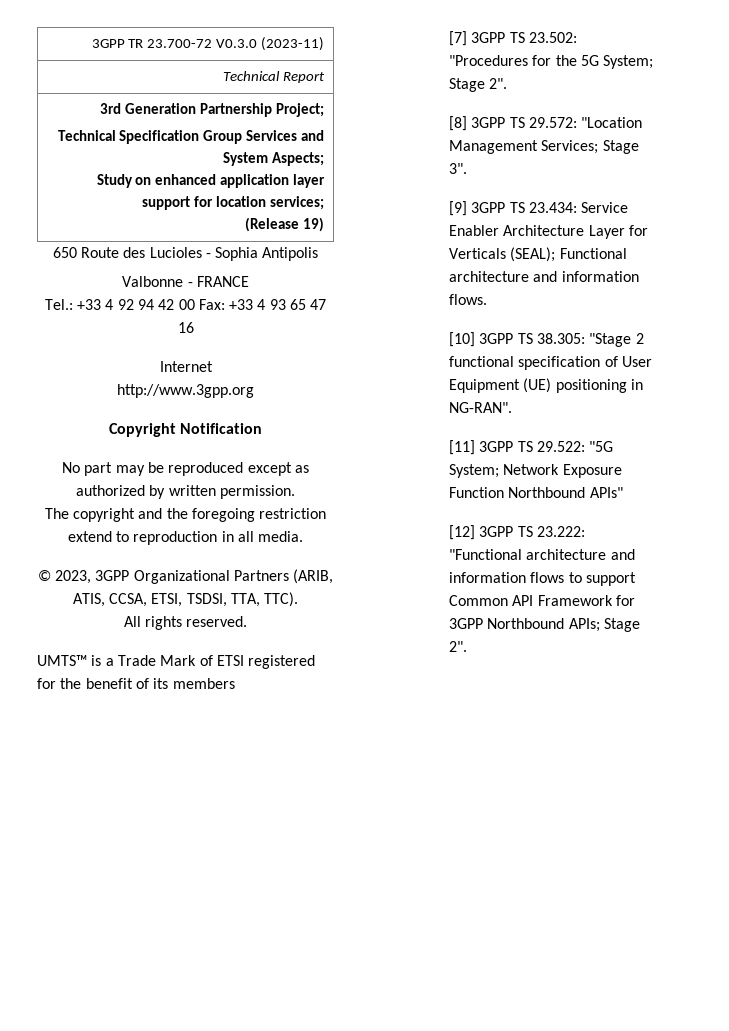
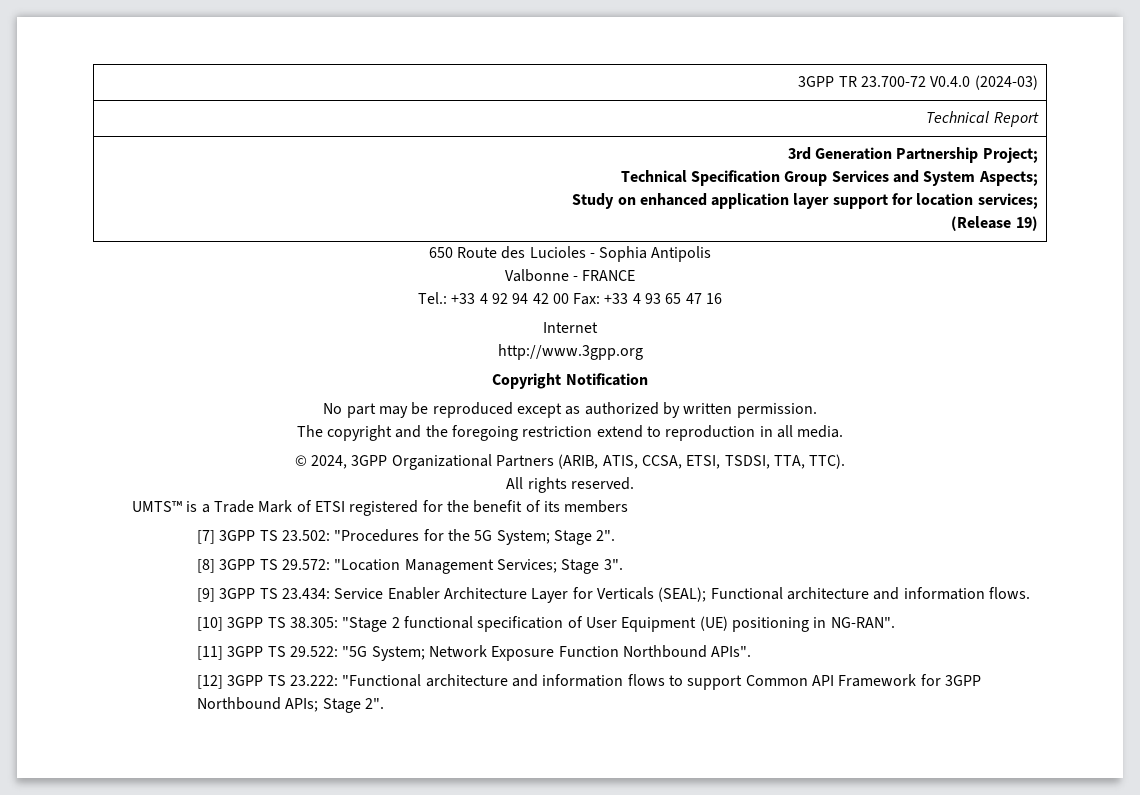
[216,37,325,51] V0.3.0 (2023-11) -> [930,75,1038,90] V0.4.0 (2024-03)
[55,570,92,584] 2023, -> [311,455,348,469] 2024,
[589,487,623,498] APIs" -> [711,646,752,657] APIs".

